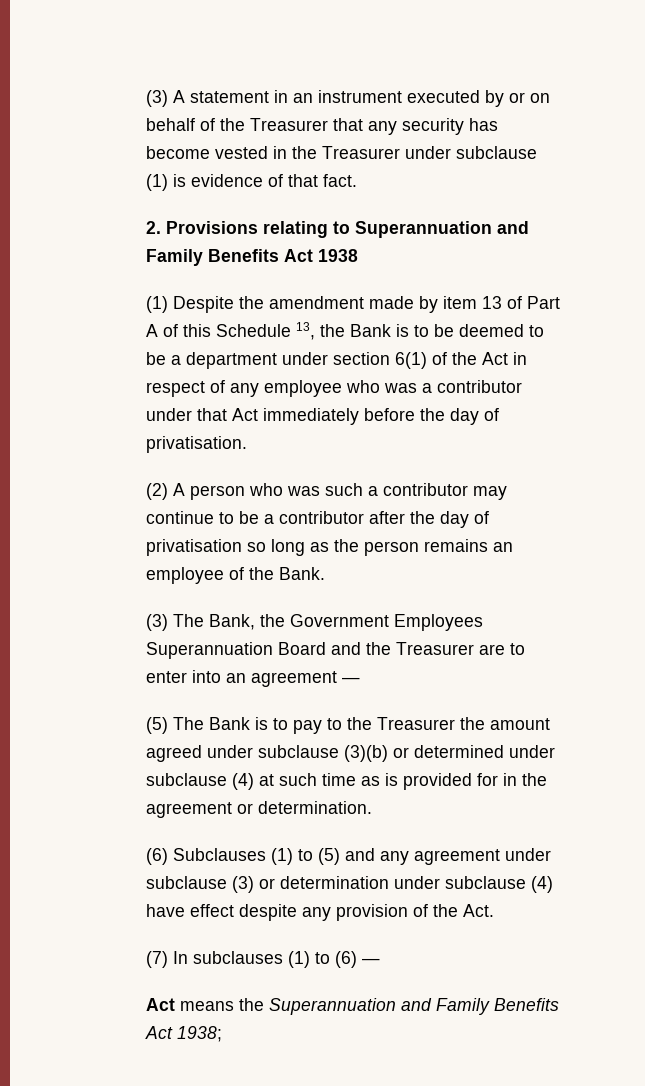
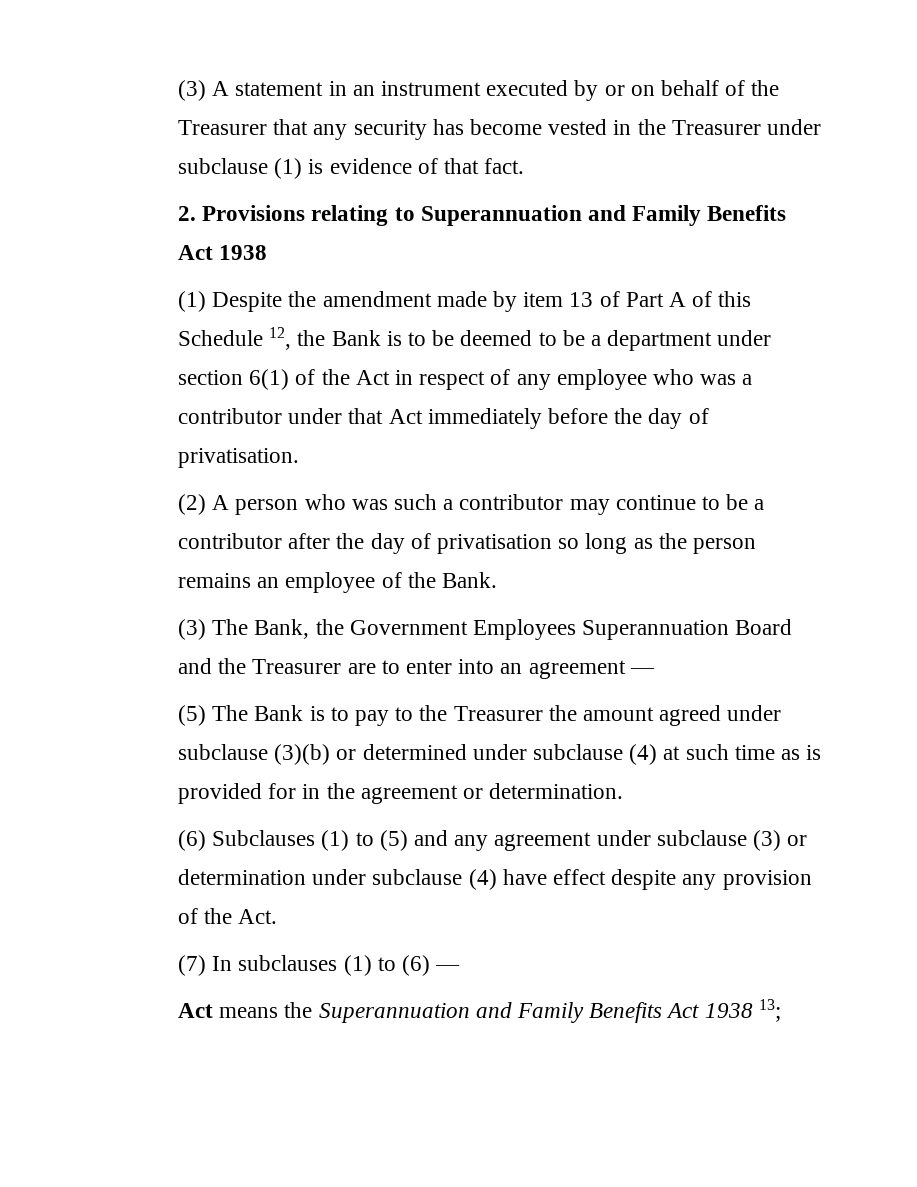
[296,322,316,340] 13, -> [269,327,292,350] 12,
[177,1026,223,1042] 1938; -> [704,999,781,1022] 1938 13;

